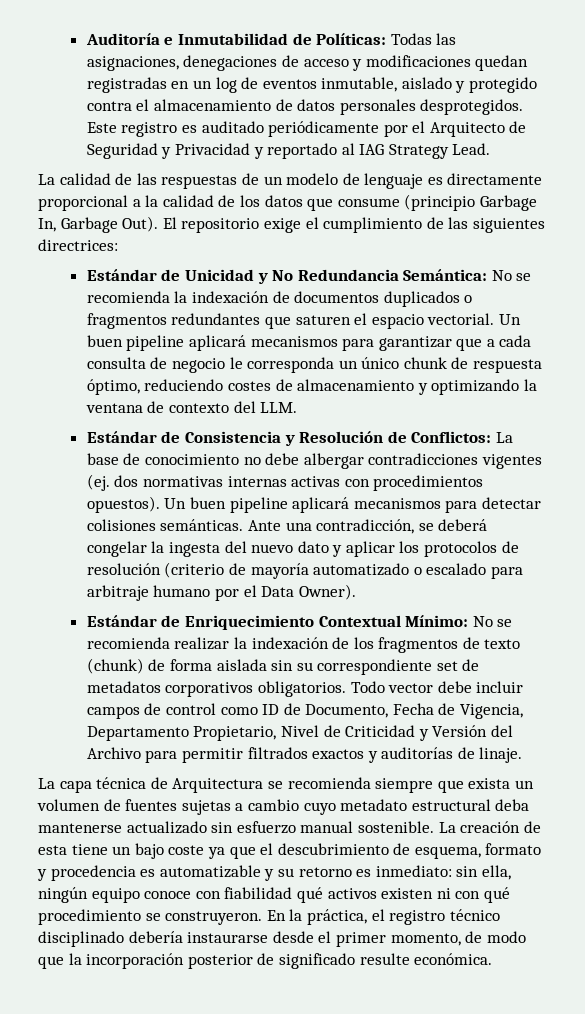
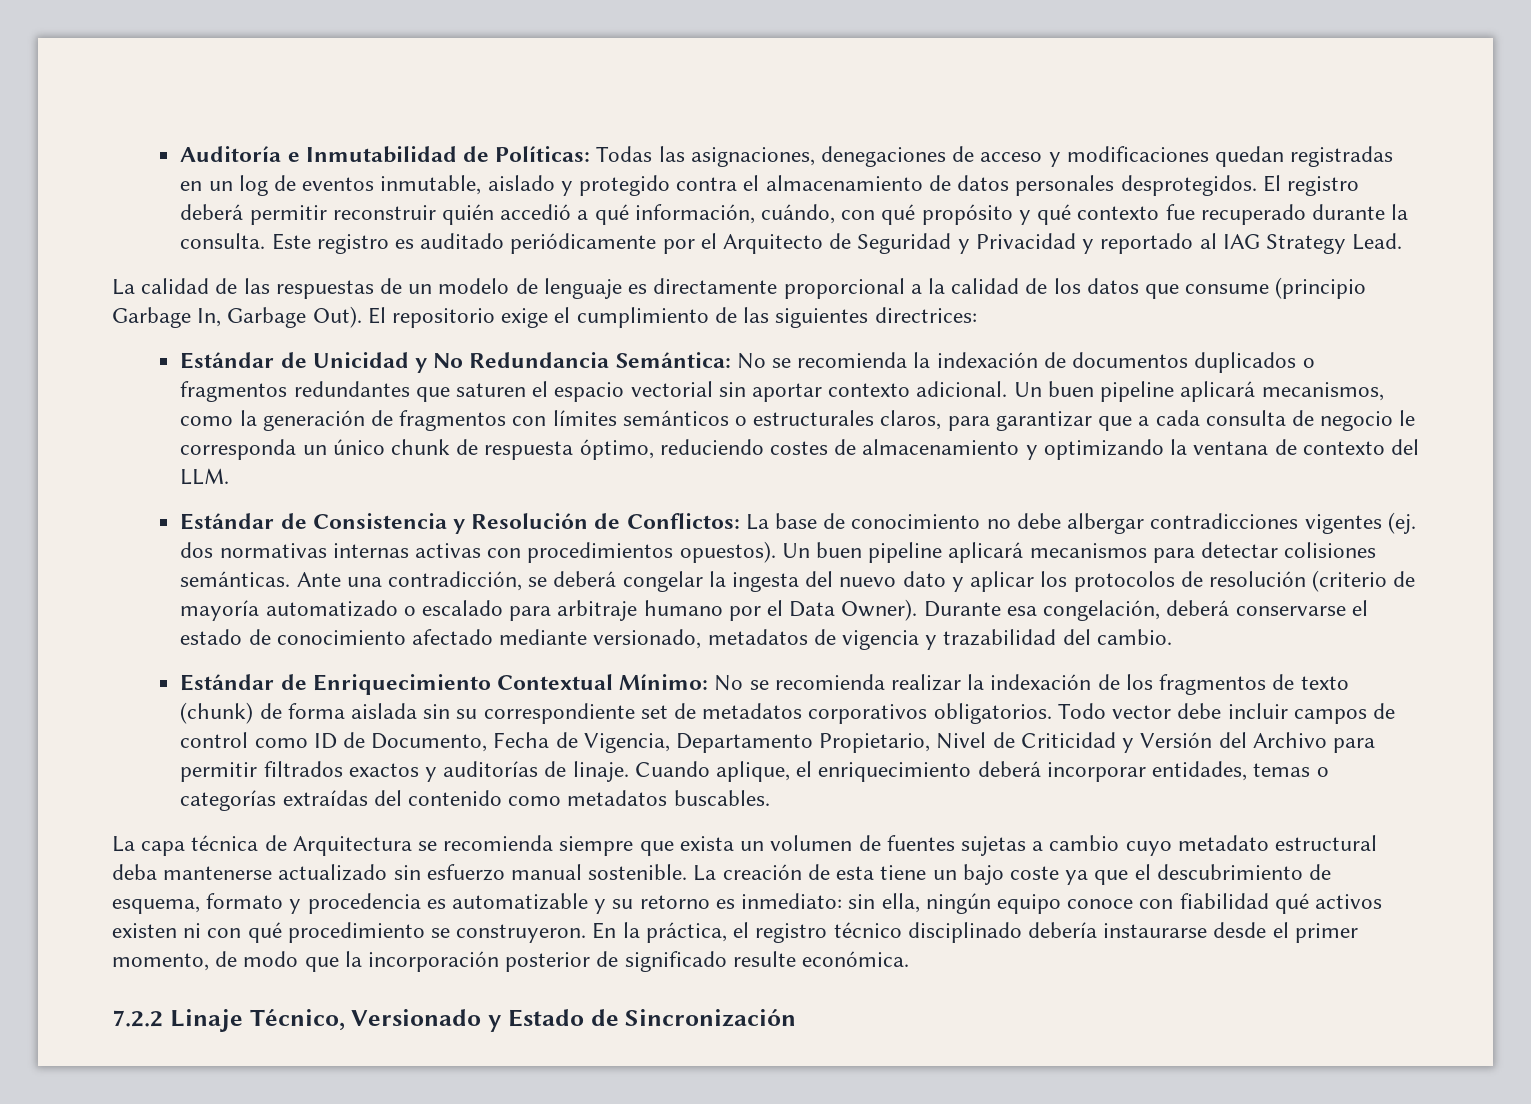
(524, 107) none -> [1262,175,1359,196] [180,204,1409,225] [180,233,266,249] El registro deberá permitir reconstruir quién accedió a qué información, cuándo, con qué propósito y qué contexto fue recuperado durante la consulta.
[427,313,521,325] [86,335,338,351] vectorial. Un buen pipeline aplicará mecanismos -> [630,381,1384,402] [180,410,942,431] vectorial sin aportar contexto adicional. Un buen pipeline aplicará mecanismos, como la generación de fragmentos con límites semánticos o estructurales claros,
(356, 592) none -> [923,600,1368,621] [180,629,1172,650] Durante esa congelación, deberá conservarse el estado de conocimiento afectado mediante versionado, metadatos de vigencia y trazabilidad del cambio.
(523, 755) none -> [634,761,1329,782] [180,790,770,811] Cuando aplique, el enriquecimiento deberá incorporar entidades, temas o categorías extraídas del contenido como metadatos buscables.
(493, 959) none -> [112,1009,797,1032] // 7.2.2 Linaje Técnico, Versionado y Estado de Sincronización

